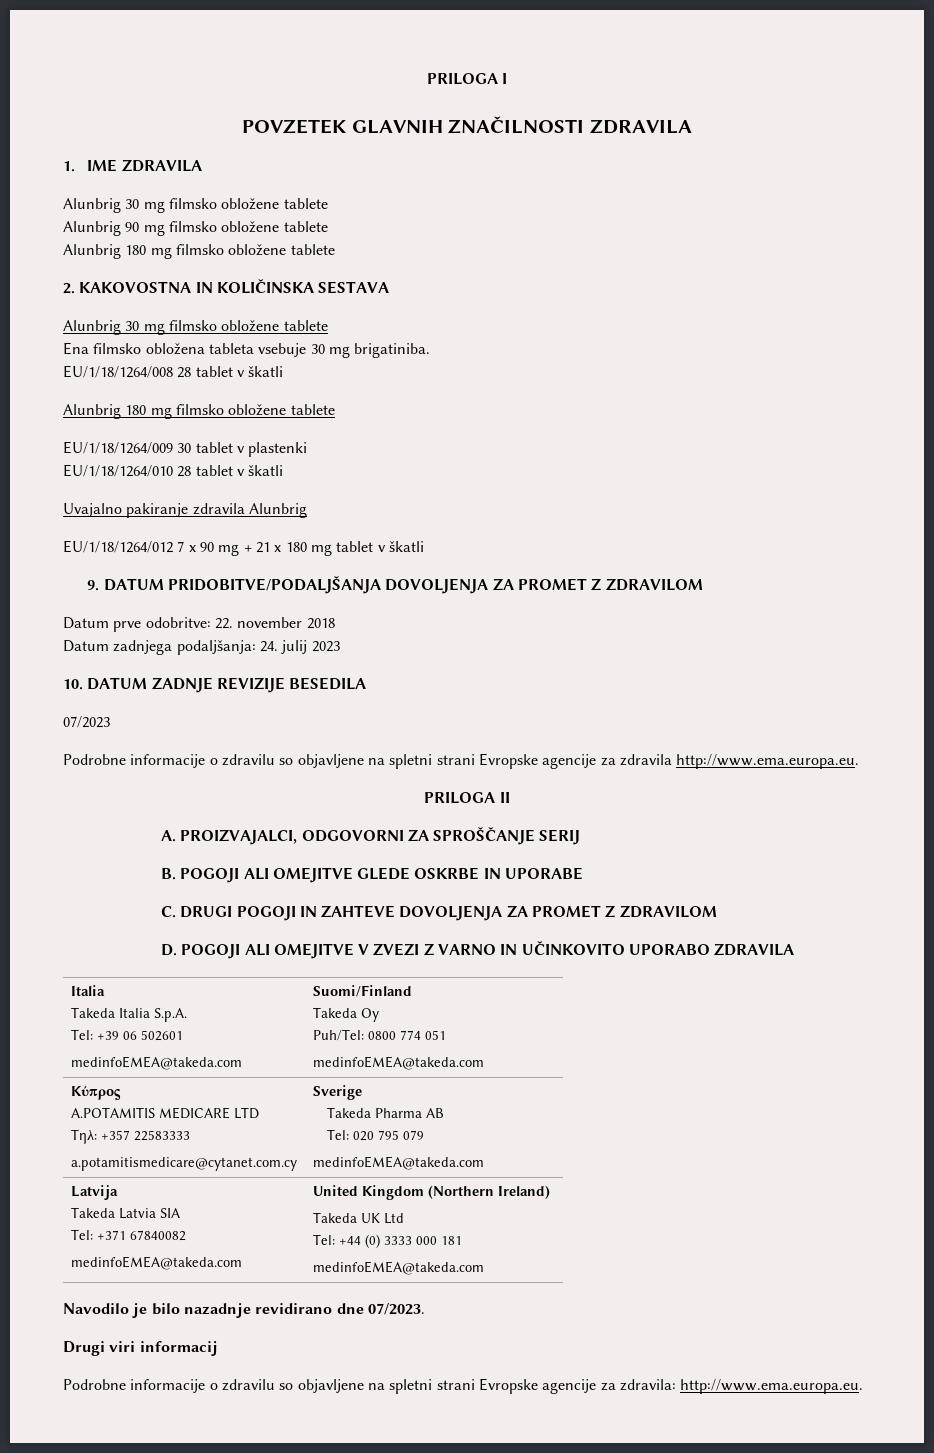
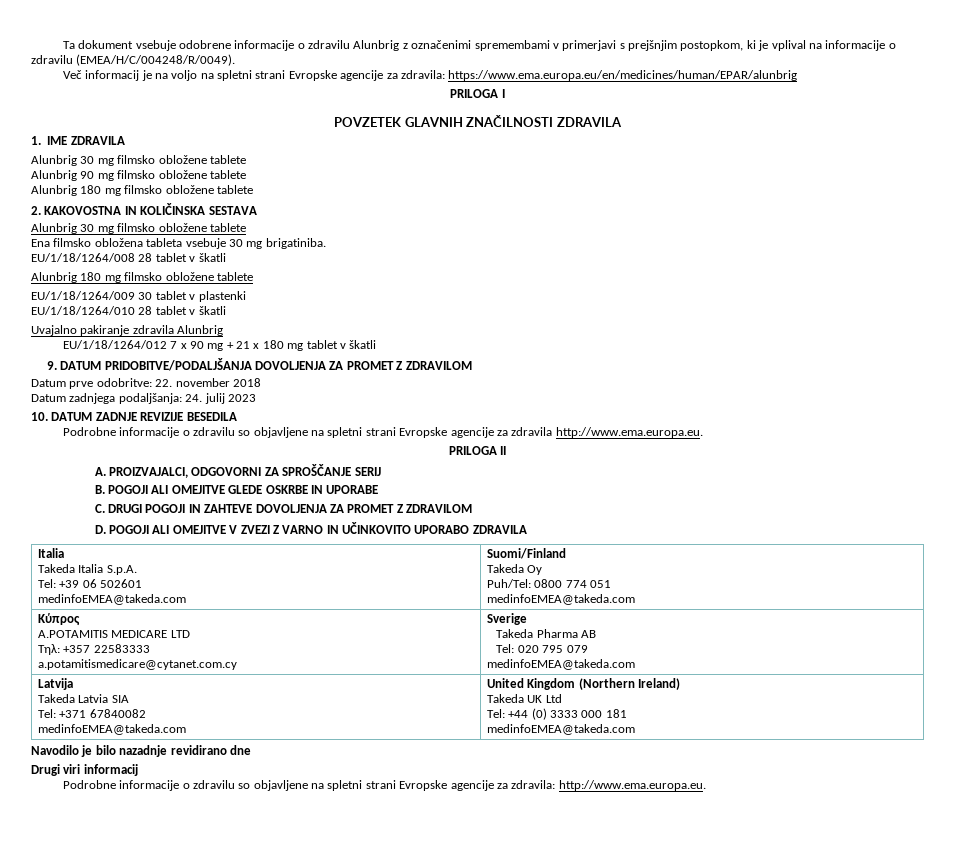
(426, 79) none -> [62,40,896,51] [31,54,236,66] [62,70,798,81] Ta dokument vsebuje odobrene informacije o zdravilu Alunbrig z označenimi spremembami v primerjavi s prejšnjim postopkom, ki je vplival na informacije o zdravilu (EMEA/H/C/004248/R/0049). // Več informacij je na voljo na spletni strani Evropske agencije za zdravila: https://www.ema.europa.eu/en/medicines/human/EPAR/alunbrig //
[63,716,110,728] // 07/2023 -> (237, 416) none
[367,1303,425,1315] 07/2023. -> (251, 750) none

